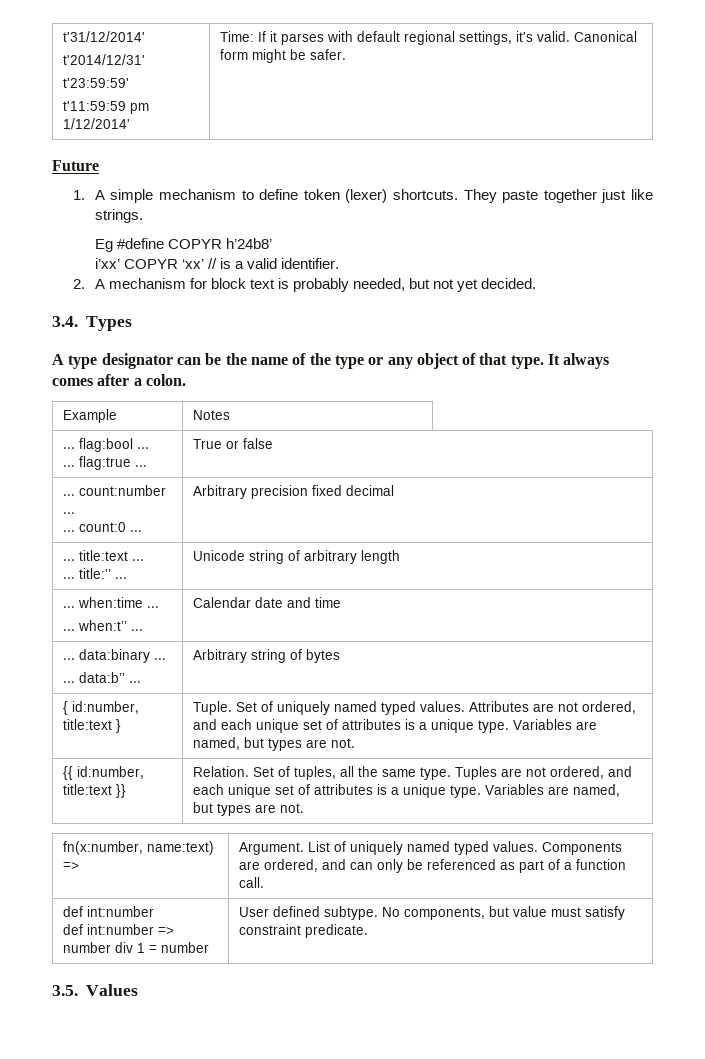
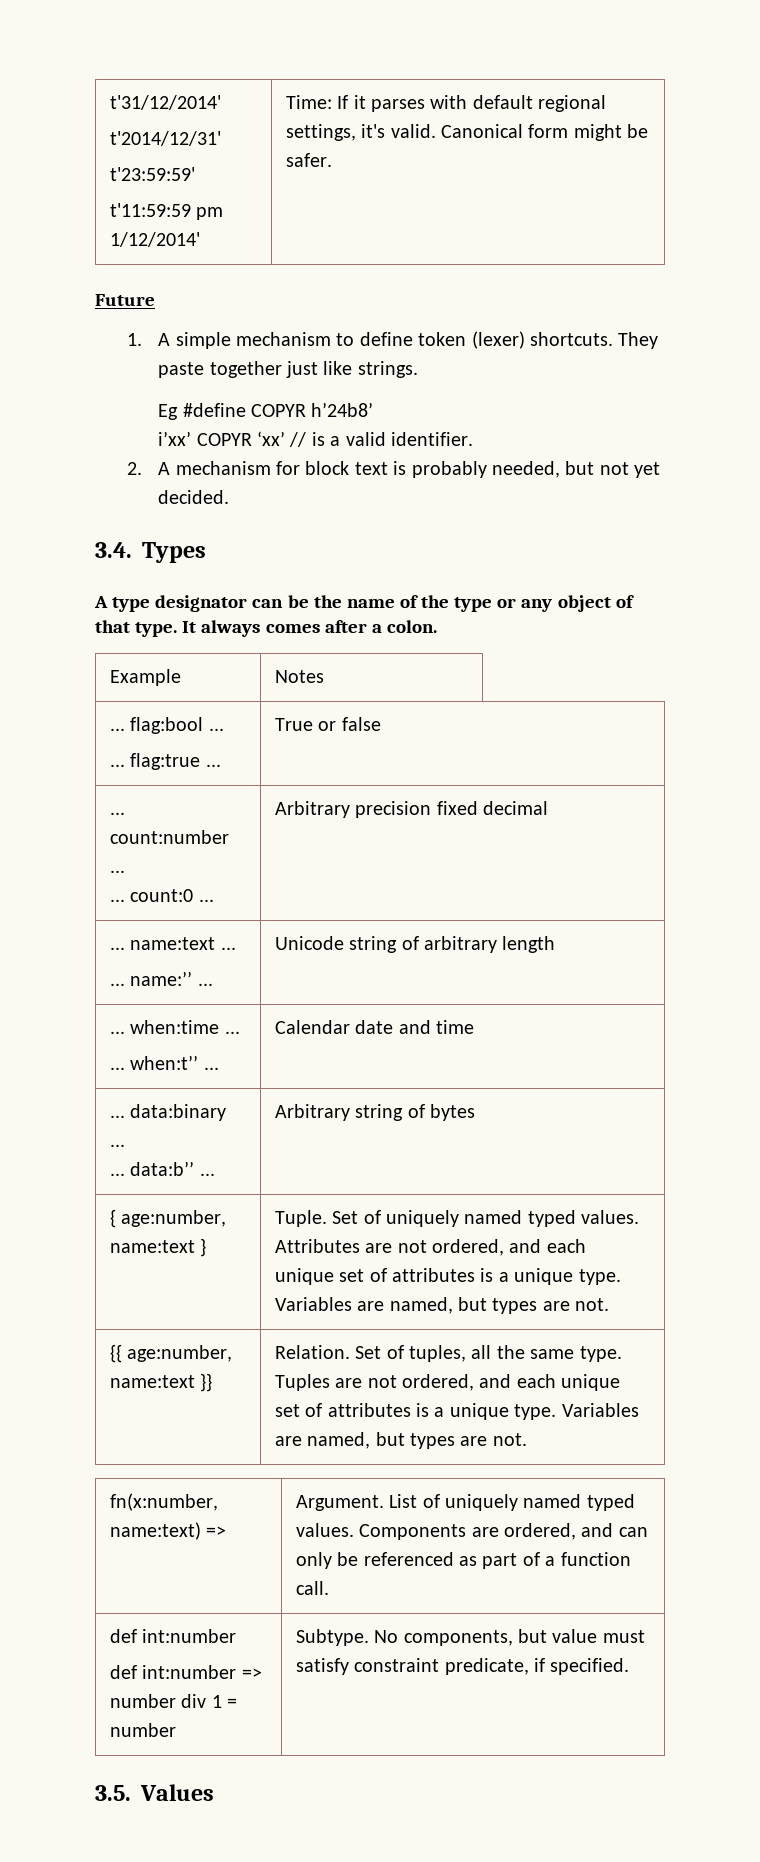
[78,550,144,561] [62,568,111,579] title:text ... // ... title:’’ -> [130,937,236,950] [109,971,193,986] name:text ... // ... name:’’
[71,701,139,714] [62,719,112,730] id:number, title:text -> [121,1210,227,1227] [109,1240,195,1253] age:number, name:text
[76,766,144,779] [62,784,112,795] id:number, title:text -> [127,1345,233,1362] [109,1375,195,1388] age:number, name:text
[238,906,378,920] User defined subtype. -> [295,1629,369,1646] Subtype.
[304,924,368,938] predicate. -> [444,1658,630,1675] predicate, if specified.

